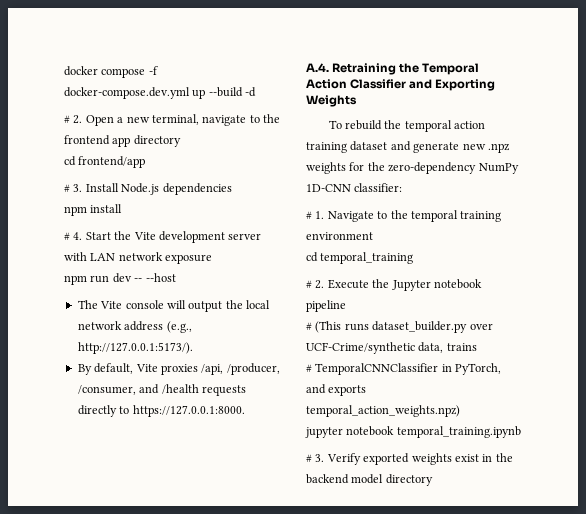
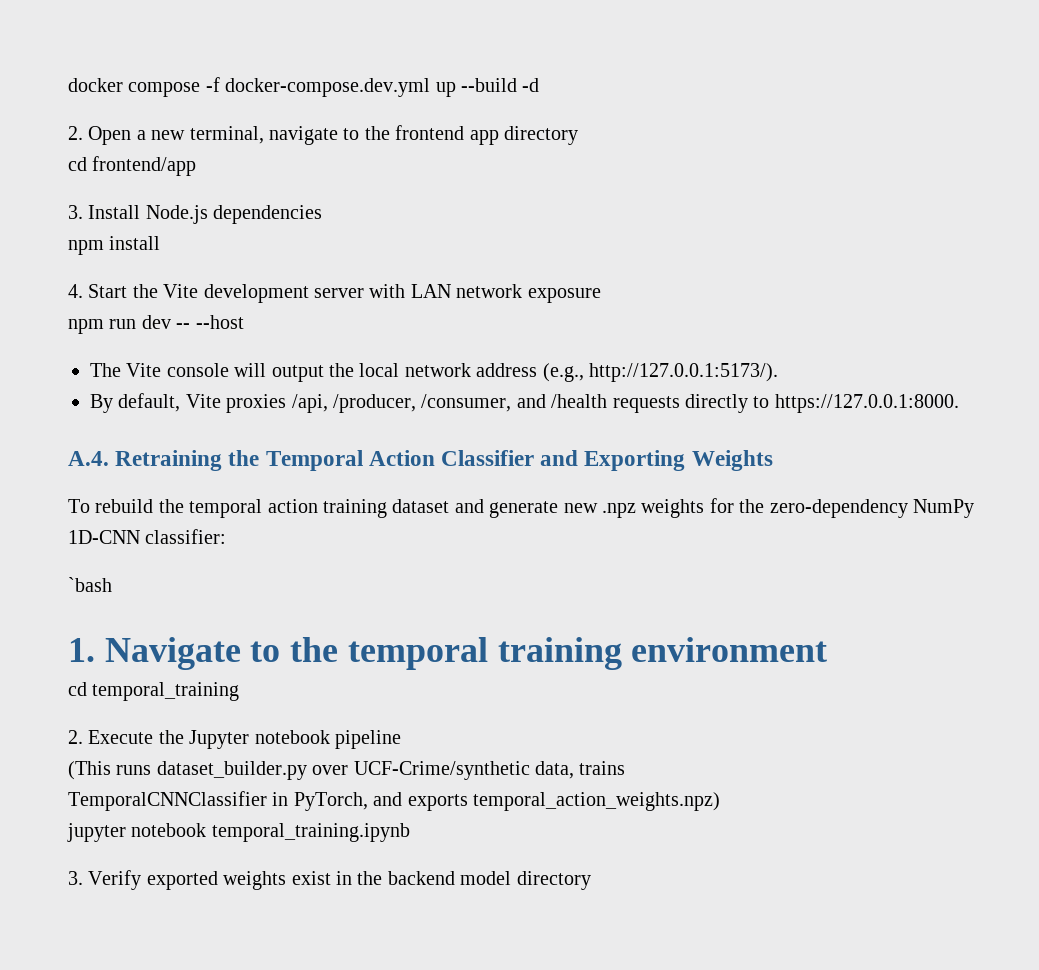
[64,115,70,123] # -> (540, 85) none
[64,184,70,192] # -> (197, 166) none
[64,232,70,240] # -> (161, 243) none
[306,211,312,219] # -> [68,577,112,592] `bash //
[306,280,312,288] # -> (240, 691) none
[306,322,312,330] # -> (401, 739) none
[306,364,312,372] # -> (626, 768) none
[306,454,312,462] # -> (410, 832) none

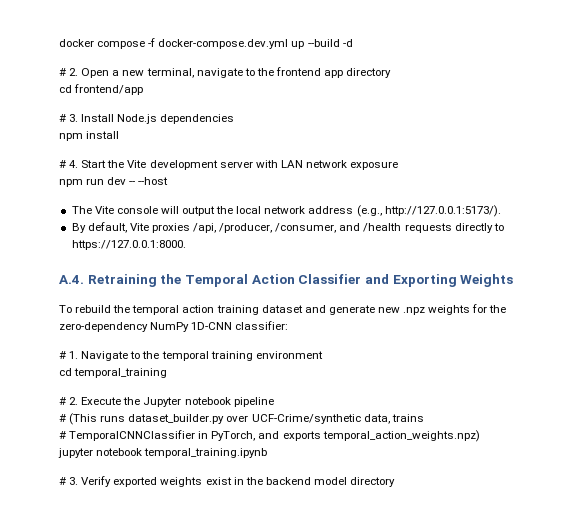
(540, 85) none -> [59,68,66,76] #
(197, 166) none -> [59,114,66,122] #
(161, 243) none -> [59,160,66,168] #
[68,577,112,592] `bash // -> [59,351,66,359] #
(240, 691) none -> [59,397,66,405] #
(401, 739) none -> [59,414,66,422] #
(626, 768) none -> [59,431,66,439] #
(410, 832) none -> [59,477,66,485] #

